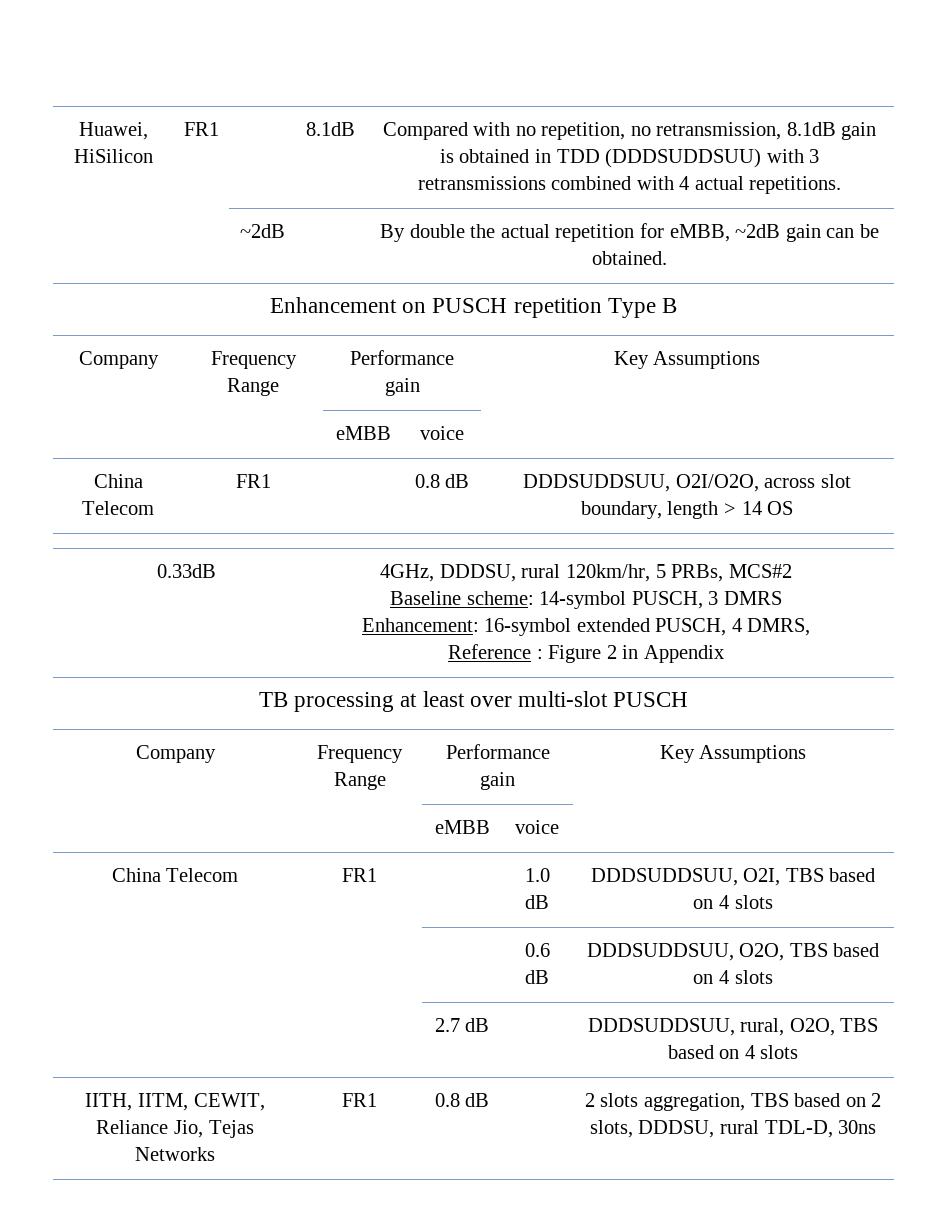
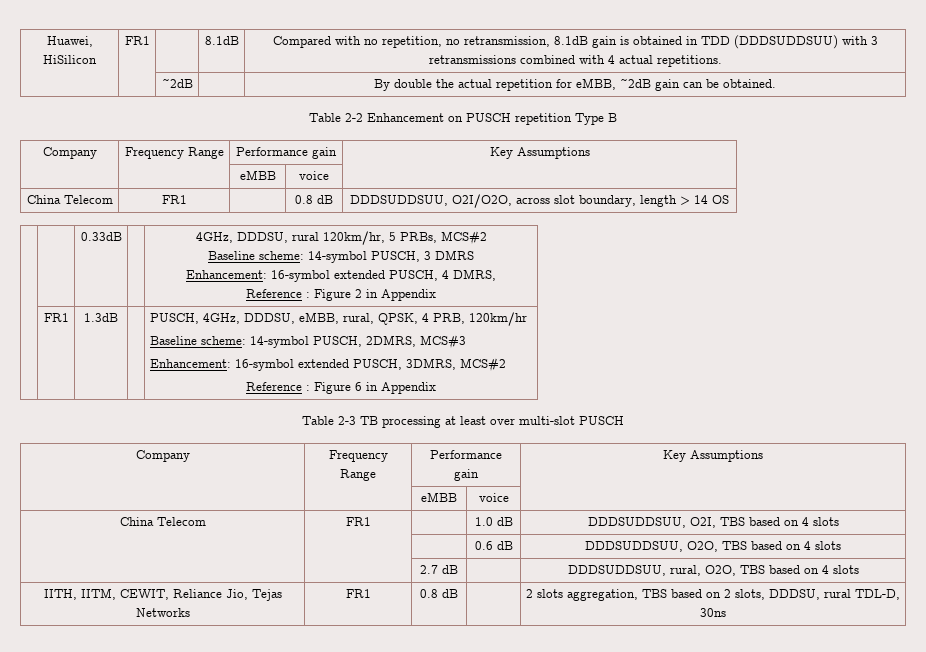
(667, 258) none -> [309,113,363,122] Table 2-2
(724, 654) // -> [43,313,69,322] [84,313,118,322] [149,312,527,326] [149,335,466,349] [149,358,506,372] [246,382,436,394] [302,416,356,425] // | FR1 | 1.3dB | | PUSCH, 4GHz, DDDSU, eMBB, rural, QPSK, 4 PRB, 120km/hr // Baseline scheme: 14-symbol PUSCH, 2DMRS, MCS#3 // Enhancement: 16-symbol extended PUSCH, 3DMRS, MCS#2 // Reference : Figure 6 in Appendix // Table 2-3

